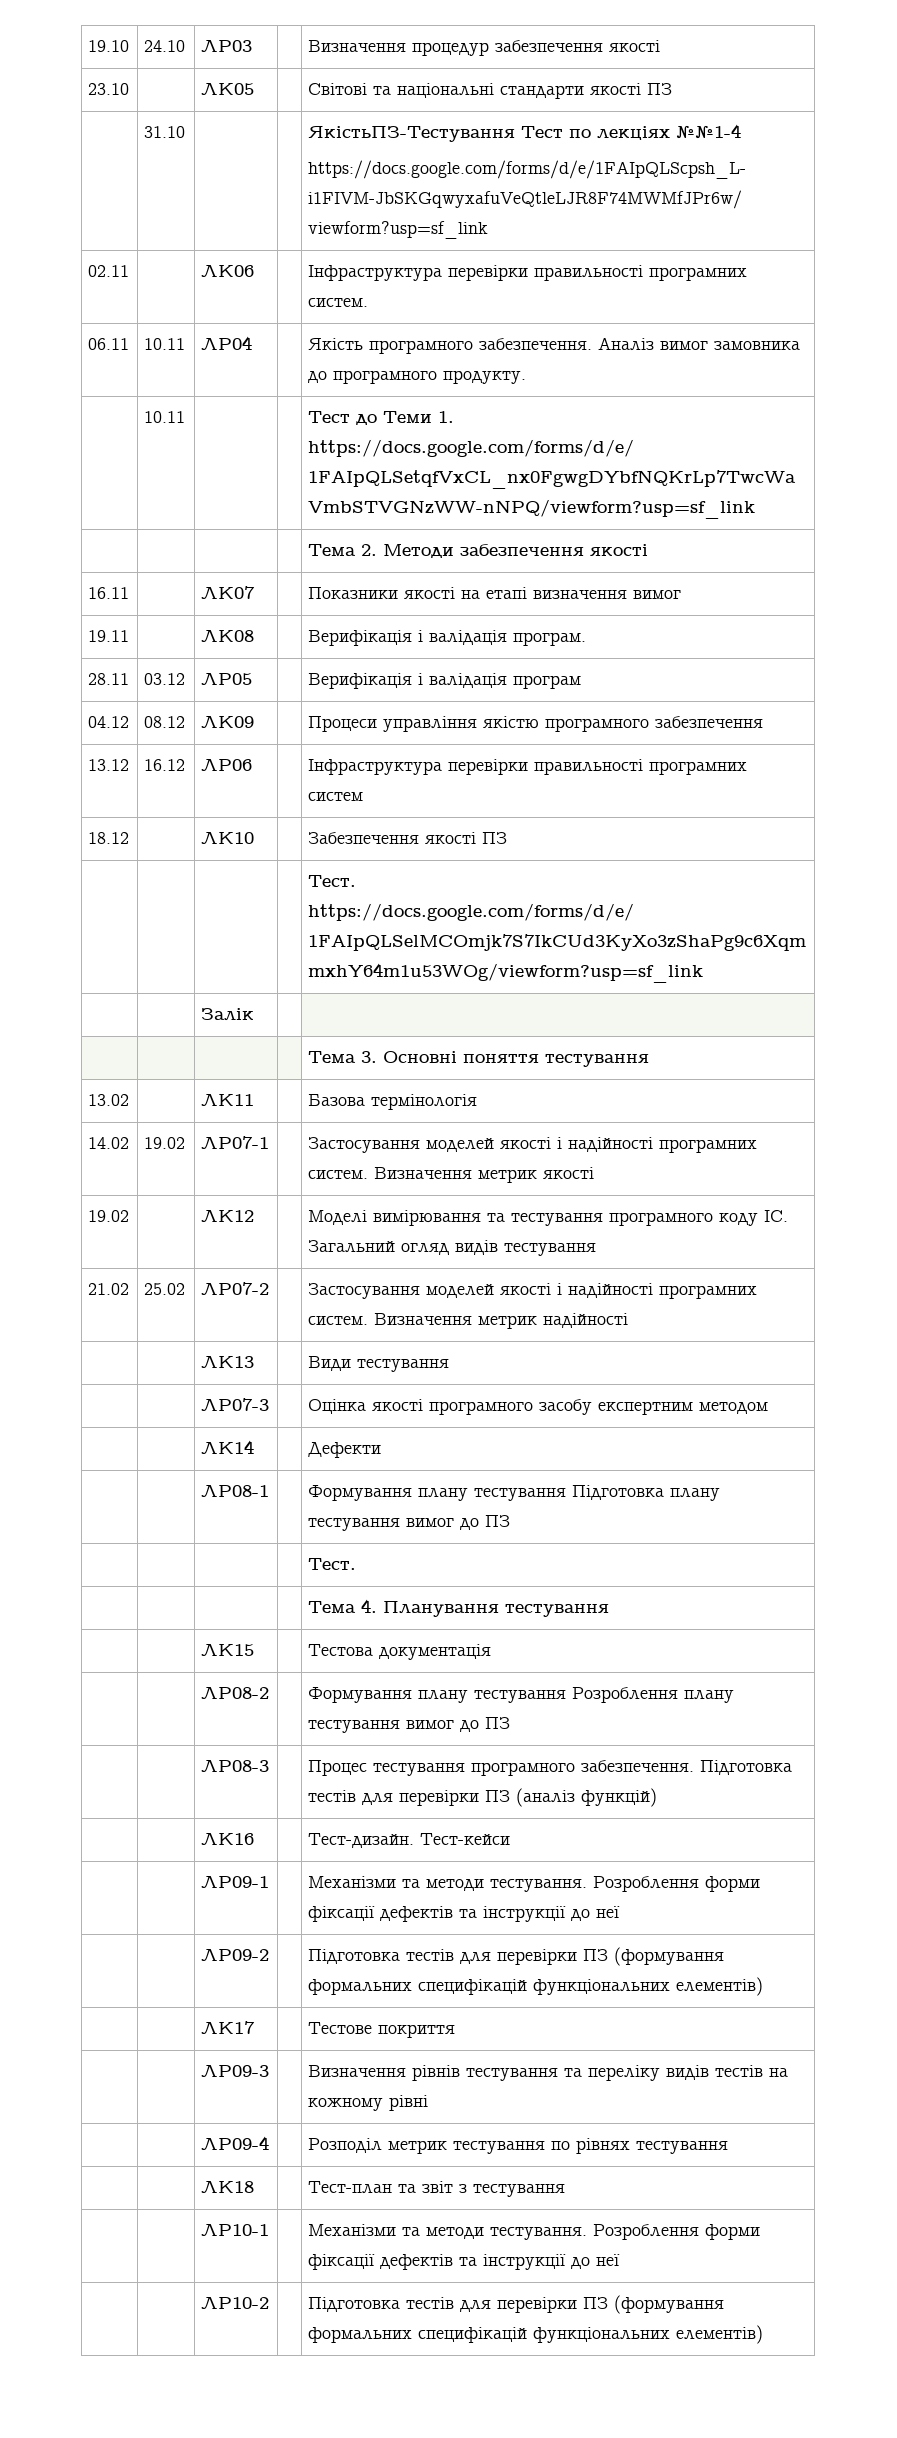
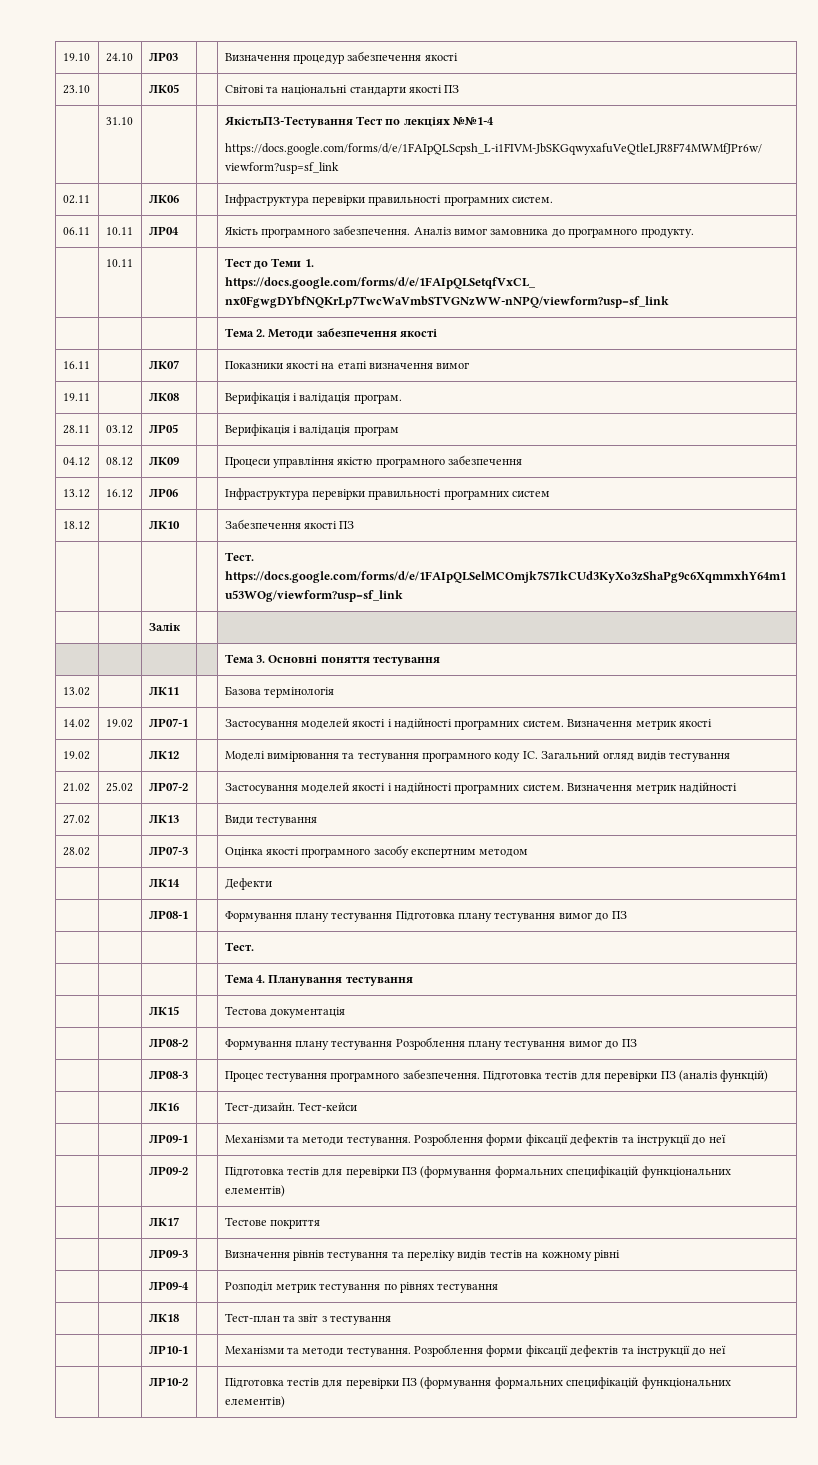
(629, 1320) none -> [62,814,90,824] 27.02
(450, 1365) none -> [62,847,90,856] 28.02

